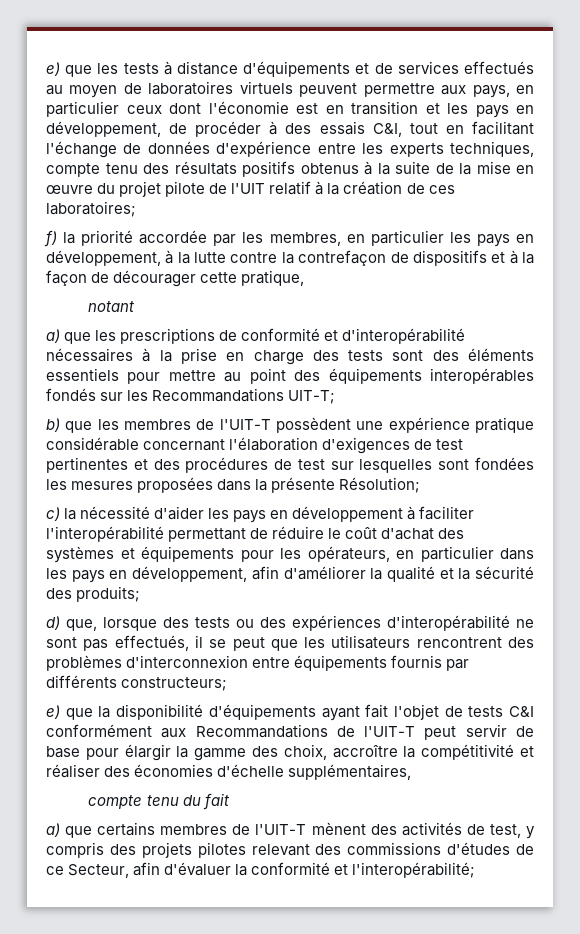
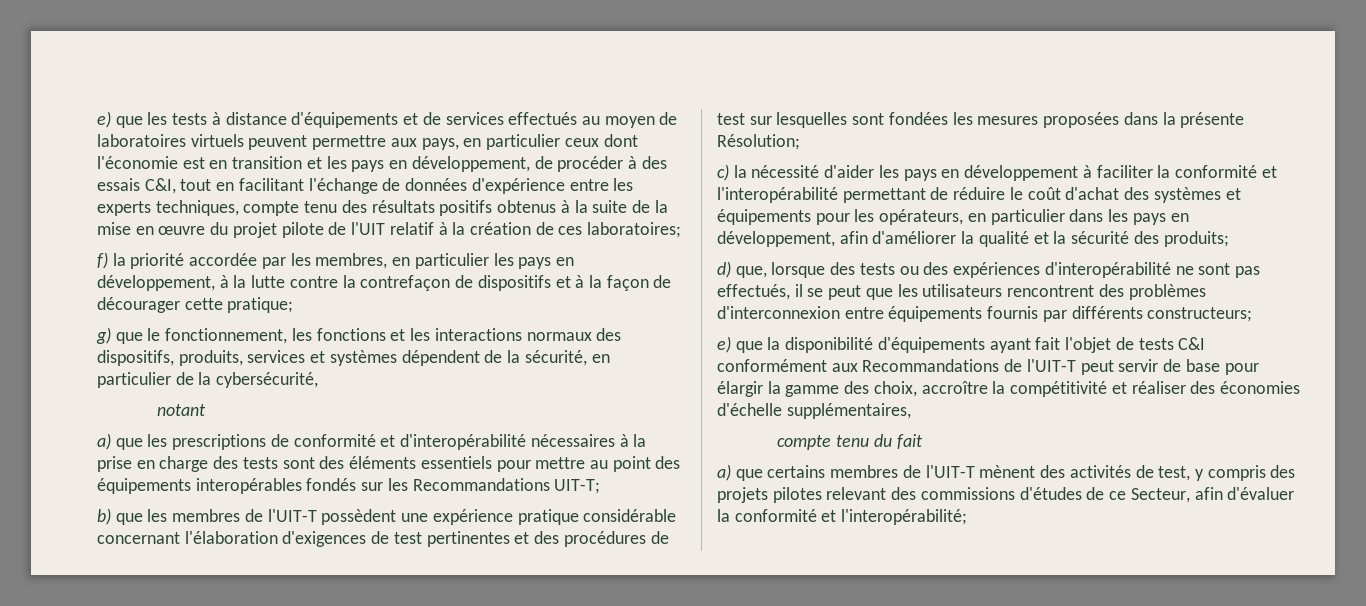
[241,270,305,286] pratique, -> [227,297,294,313] [96,327,622,344] [97,350,610,366] [97,372,319,388] pratique; // g) que le fonctionnement, les fonctions et les interactions normaux des dispositifs, produits, services et systèmes dépendent de la sécurité, en particulier de la cybersécurité,
(475, 513) none -> [1157,165,1277,178] la conformité et

